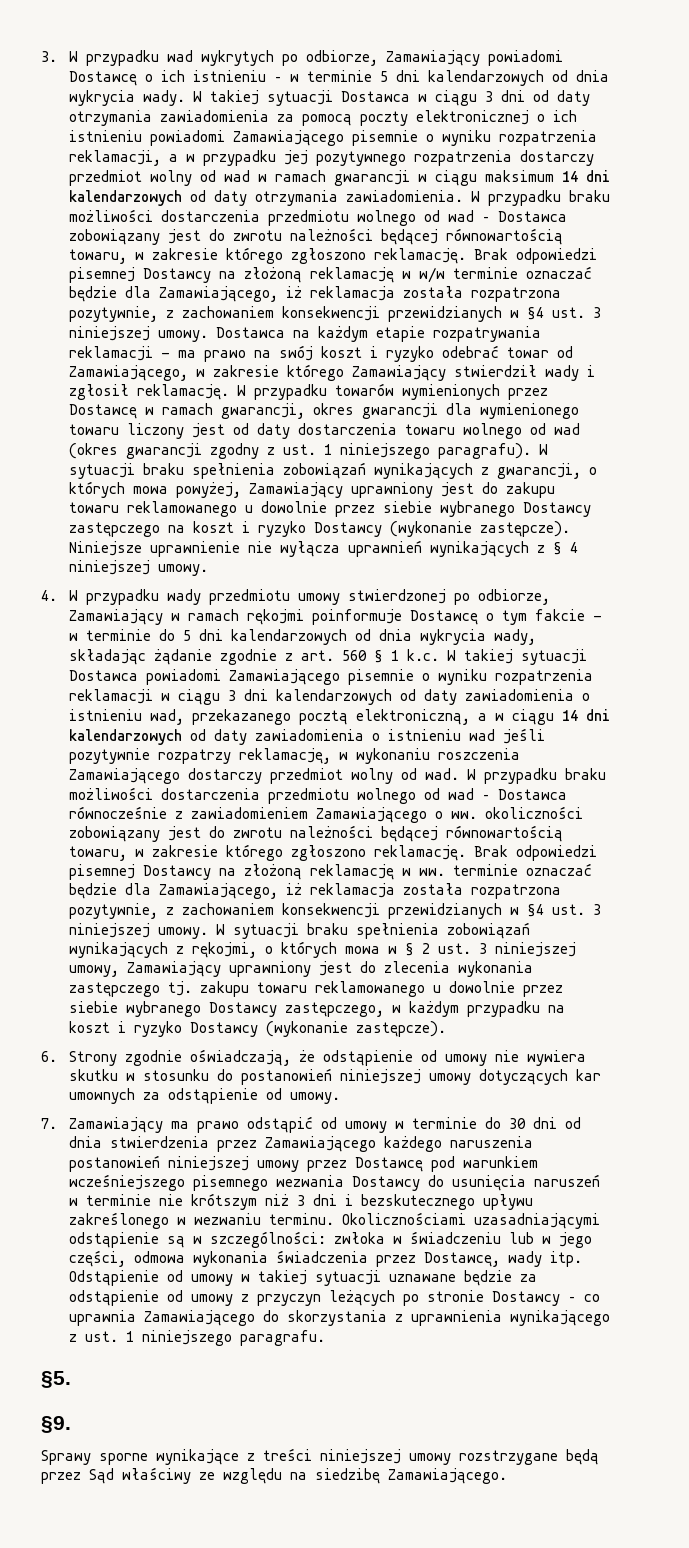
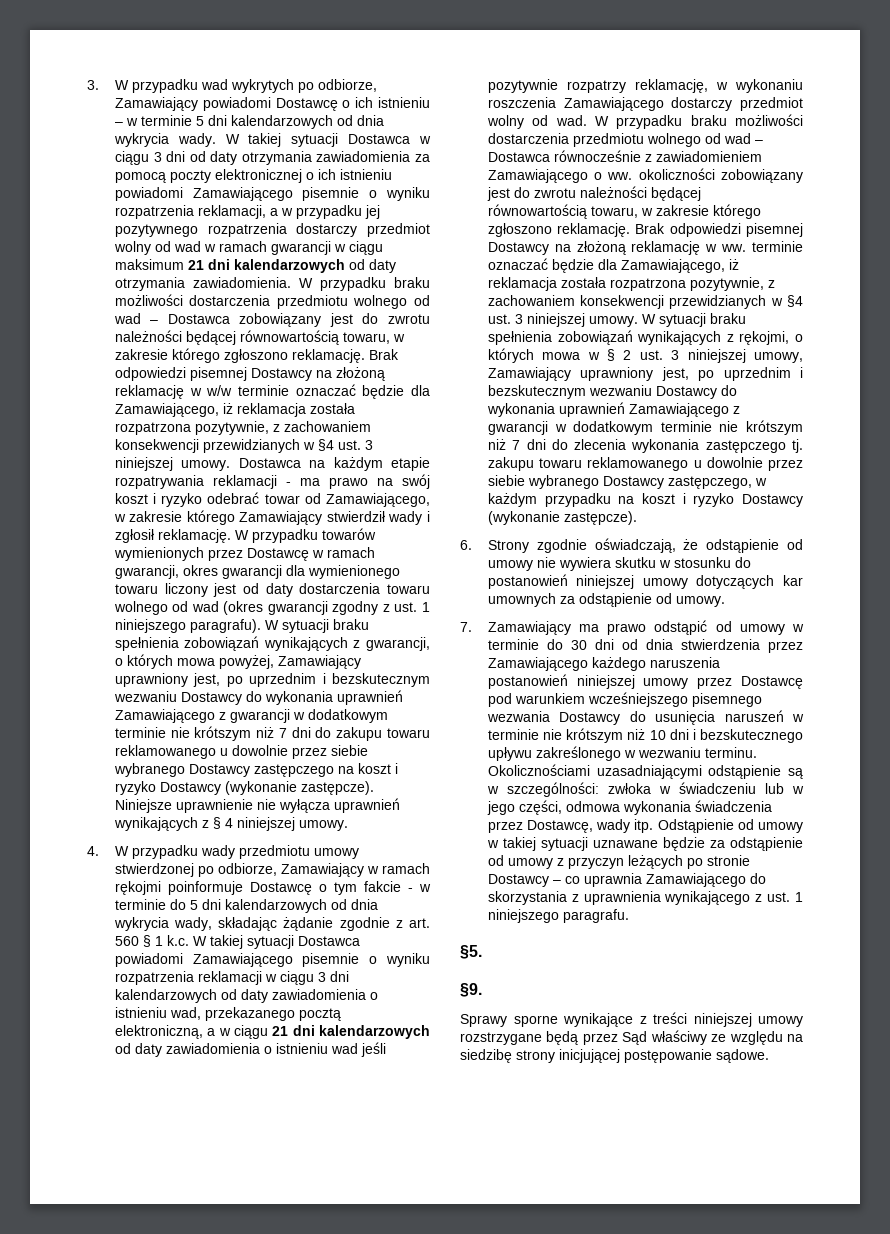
[562,171,579,182] 14 -> [187,260,204,270] 21
[441,482,475,497] jest -> [193,673,431,687] [113,690,403,705] [114,709,388,723] [114,726,311,741] jest, po uprzednim i bezskutecznym wezwaniu Dostawcy do wykonania uprawnień Zamawiającego z gwarancji w dodatkowym terminie nie krótszym niż 7 dni
[562,710,579,721] 14 -> [272,1026,289,1036] 21
[319,961,353,976] jest -> [661,367,803,381] [487,385,737,399] [486,402,740,417] [487,420,803,435] [487,439,546,450] jest, po uprzednim i bezskutecznym wezwaniu Dostawcy do wykonania uprawnień Zamawiającego z gwarancji w dodatkowym terminie nie krótszym niż 7 dni
[297,1195,306,1206] 3 -> [649,730,666,740] 10
[388,1468,507,1484] Zamawiającego. -> [516,1049,769,1063] strony inicjującej postępowanie sądowe.

